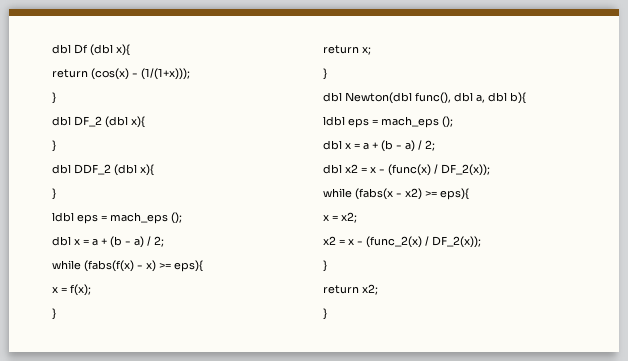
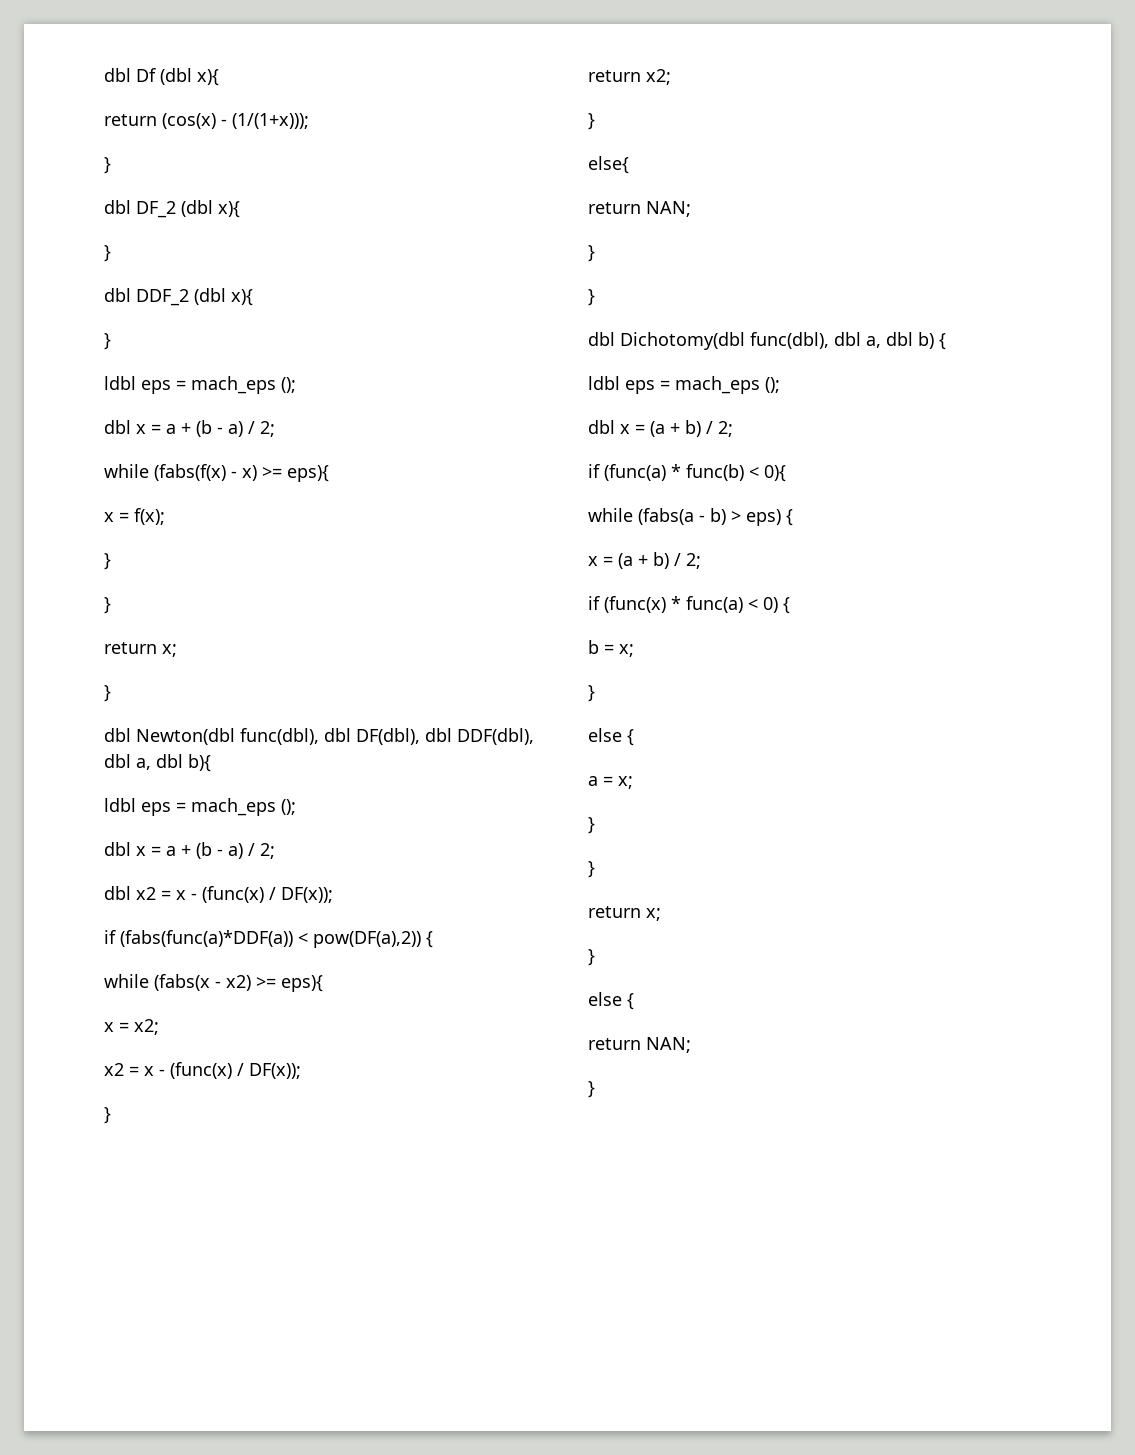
(56, 314) none -> [104,597,111,614] // }
[415,92,451,104] func(), -> [240,728,534,745] func(dbl), dbl DF(dbl), dbl DDF(dbl),
[441,164,490,176] DF_2(x)); -> [281,887,333,903] [104,930,433,948] DF(x)); // if (fabs(func(a)*DDF(a)) < pow(DF(a),2)) {
[366,236,481,248] (func_2(x) / DF_2(x)); -> [170,1062,301,1079] (func(x) / DF(x));
(327, 314) none -> [588,156,629,174] [588,201,691,217] [588,245,595,262] [588,289,595,306] [588,332,946,350] [588,376,780,394] [588,420,733,437] [588,464,786,482] [588,508,793,526] [588,552,701,569] [588,596,790,614] [588,640,634,657] [588,685,595,702] [588,728,634,746] [588,776,633,789] [588,817,595,834] [588,861,595,878] [588,906,661,921] [588,949,595,966] [588,992,634,1010] [588,1037,691,1053] [588,1081,595,1098] // else{ // return NAN; // } // } // dbl Dichotomy(dbl func(dbl), dbl a, dbl b) { // ldbl eps = mach_eps (); // dbl x = (a + b) / 2; // if (func(a) * func(b) < 0){ // while (fabs(a - b) > eps) { // x = (a + b) / 2; // if (func(x) * func(a) < 0) { // b = x; // } // else { // a = x; // } // } // return x; // } // else { // return NAN; // }

